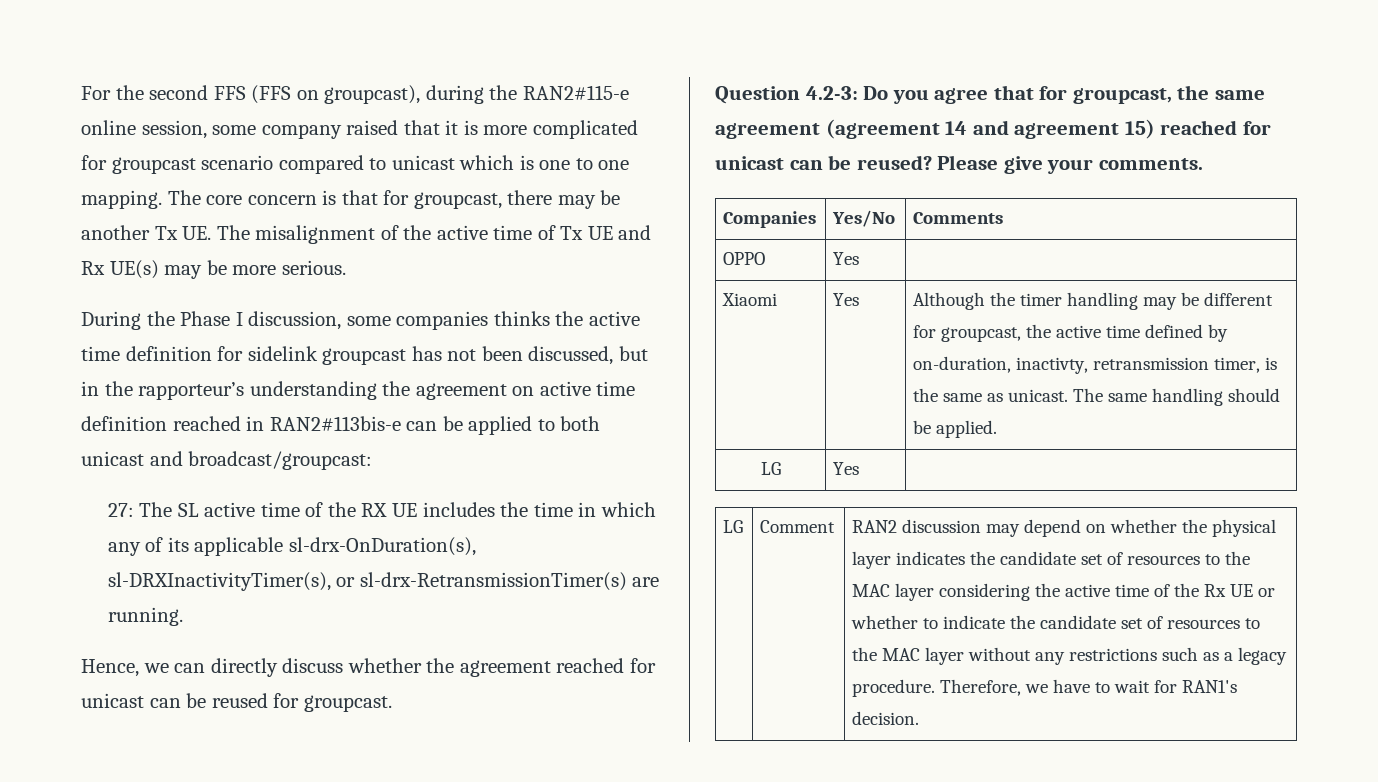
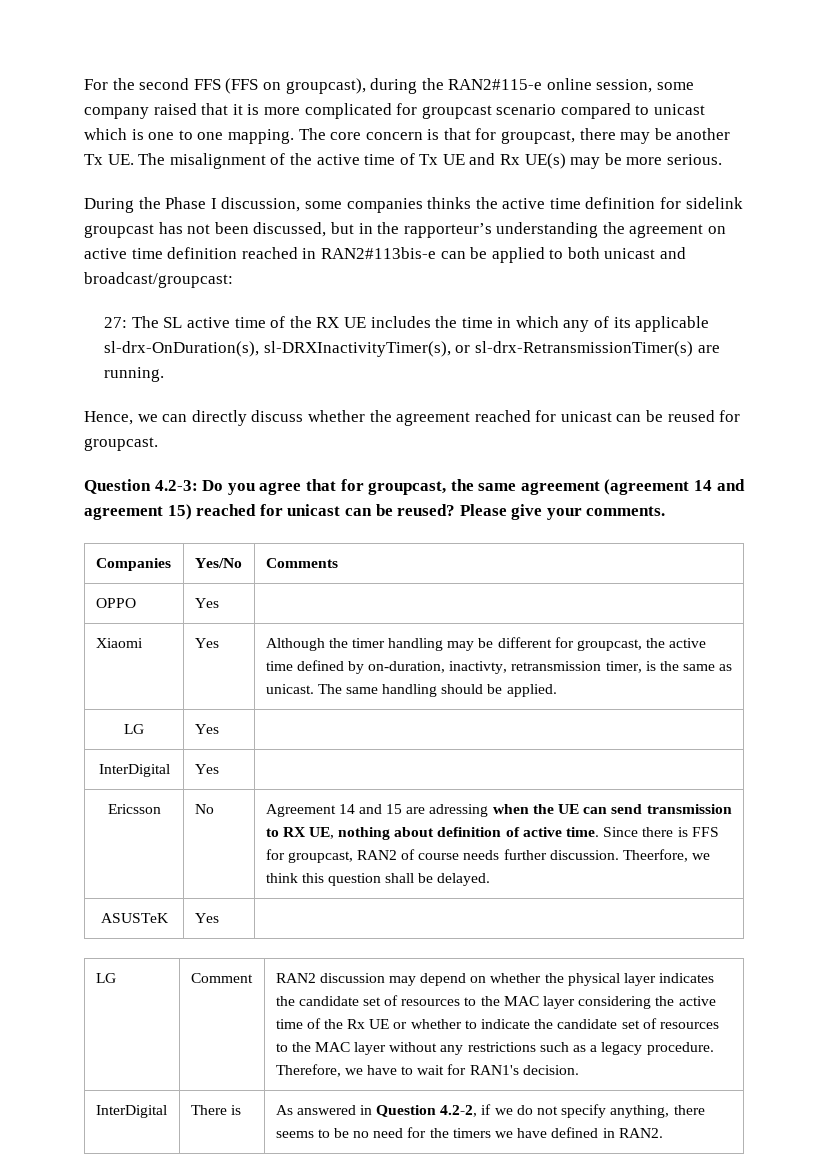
(860, 468) none -> [98,764,170,777] [194,764,219,774] [107,804,161,814] [194,804,214,814] [265,804,732,817] [265,827,719,840] [265,849,711,863] [265,873,491,886] [100,913,169,923] [194,913,219,923] // InterDigital | Yes | // Ericsson | No | Agreement 14 and 15 are adressing when the UE can send transmission to RX UE, nothing about definition of active time. Since there is FFS for groupcast, RAN2 of course needs further discussion. Theerfore, we think this question shall be delayed. // ASUSTeK | Yes |
(920, 718) none -> [95,1105,167,1118] [190,1105,241,1115] [275,1104,705,1118] [275,1127,663,1138] // InterDigital | There is | As answered in Question 4.2-2, if we do not specify anything, there seems to be no need for the timers we have defined in RAN2.

